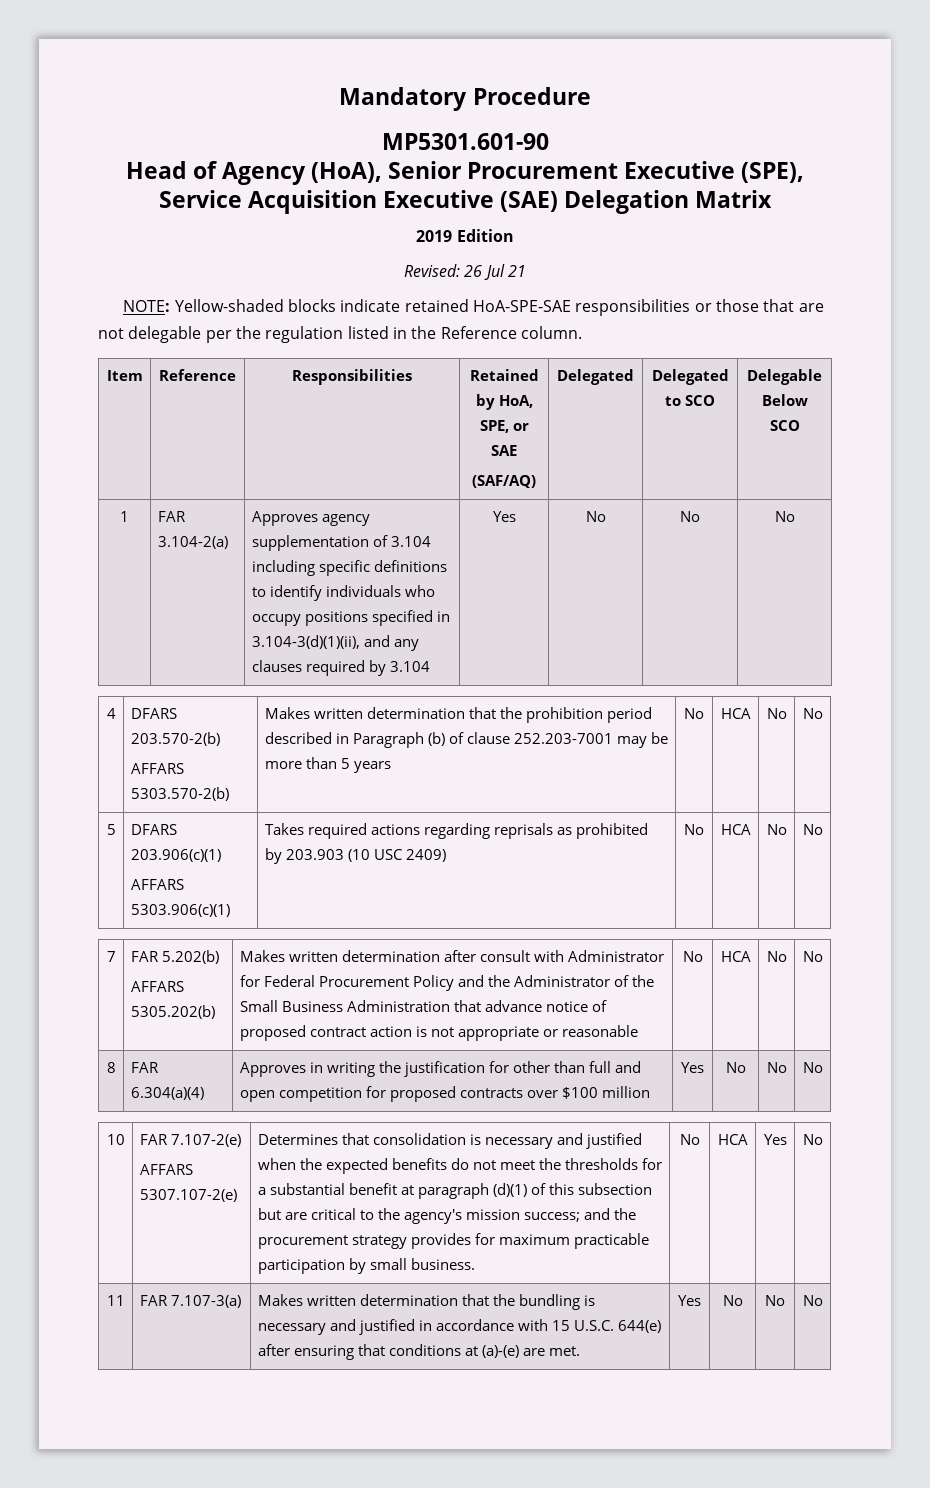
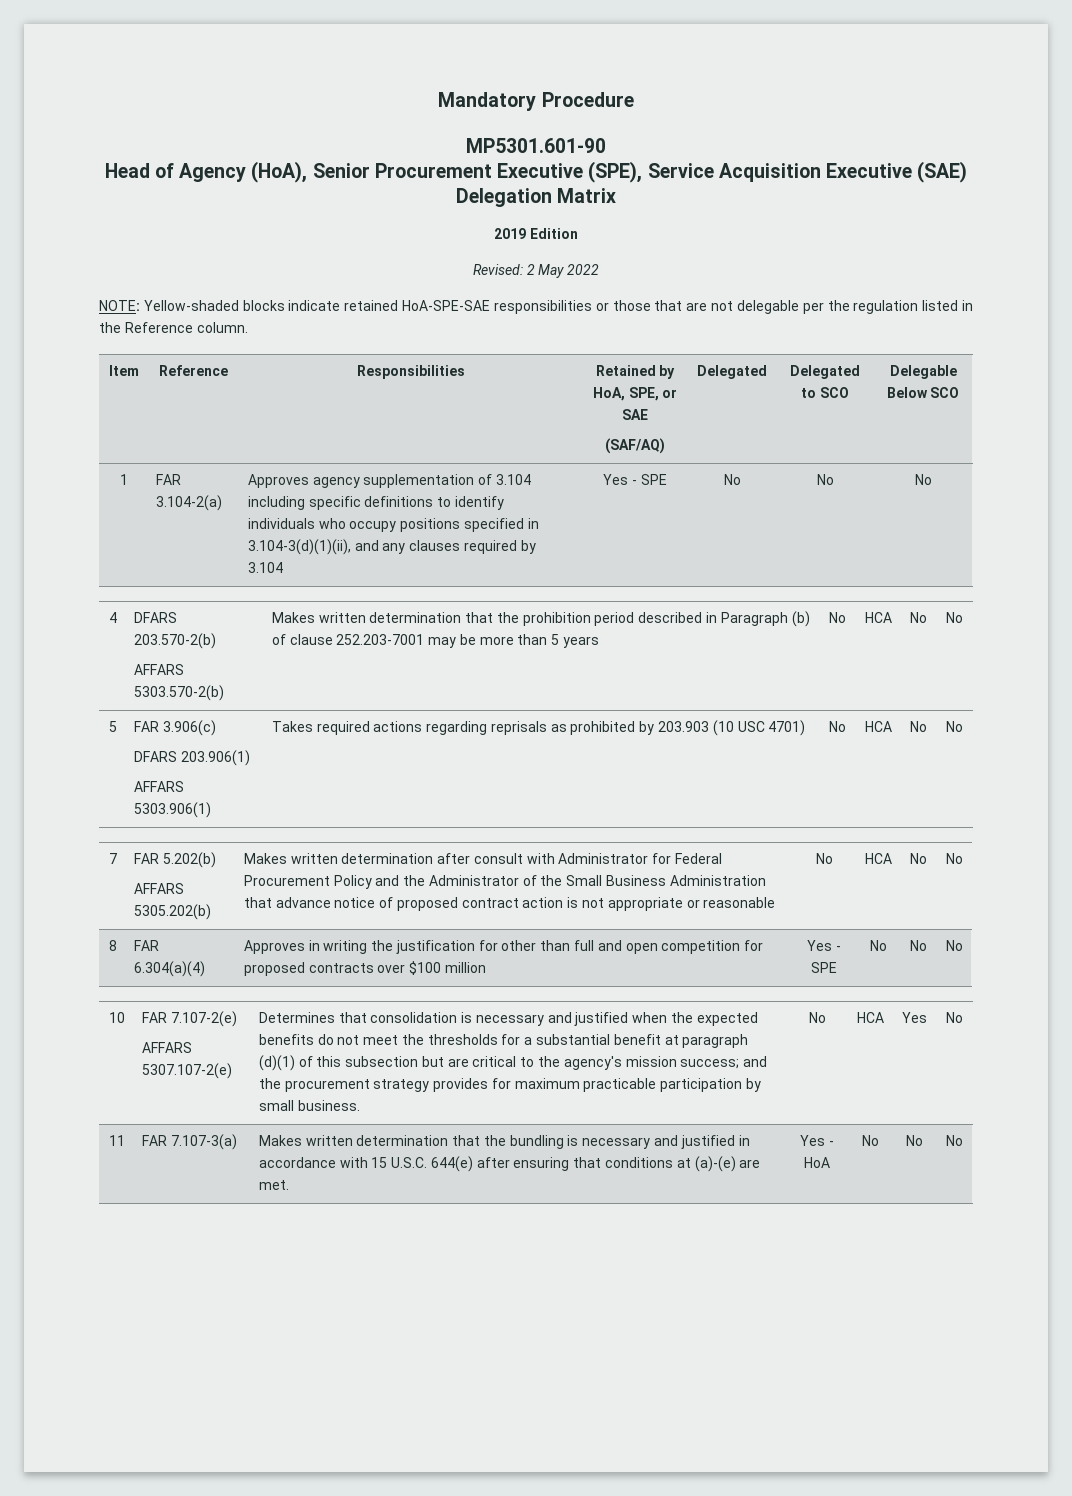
[464,264,526,280] 26 Jul 21 -> [526,264,600,278] 2 May 2022
(516, 516) none -> [632,474,667,485] - SPE
[130,824,177,835] [130,849,221,862] [130,879,184,890] [130,904,230,917] DFARS 203.906(c)(1) // AFFARS 5303.906(c)(1) -> [133,720,216,736] [133,750,250,766] [133,781,184,792] [133,802,211,818] FAR 3.906(c) // DFARS 203.906(1) // AFFARS 5303.906(1)
[405,849,446,862] 2409) -> [768,720,806,736] 4701)
(704, 1067) none -> [835,946,841,951] [811,962,837,973] - SPE
(701, 1300) none -> [828,1141,834,1146] [804,1157,830,1168] - HoA

